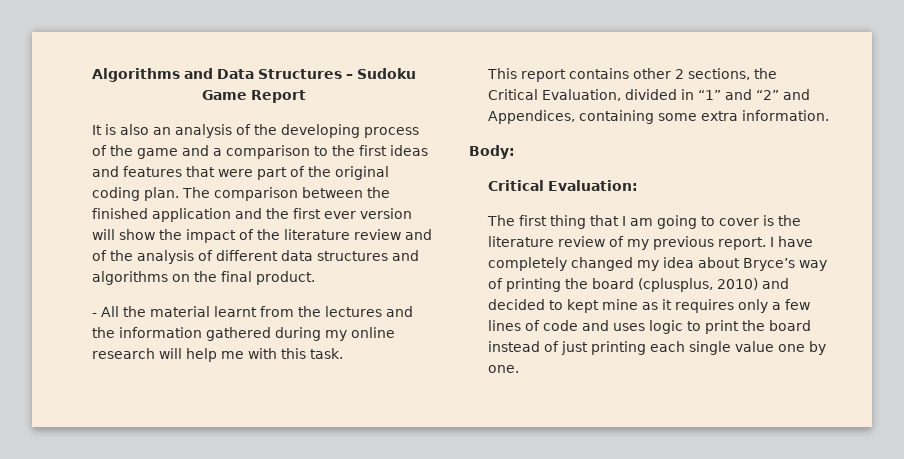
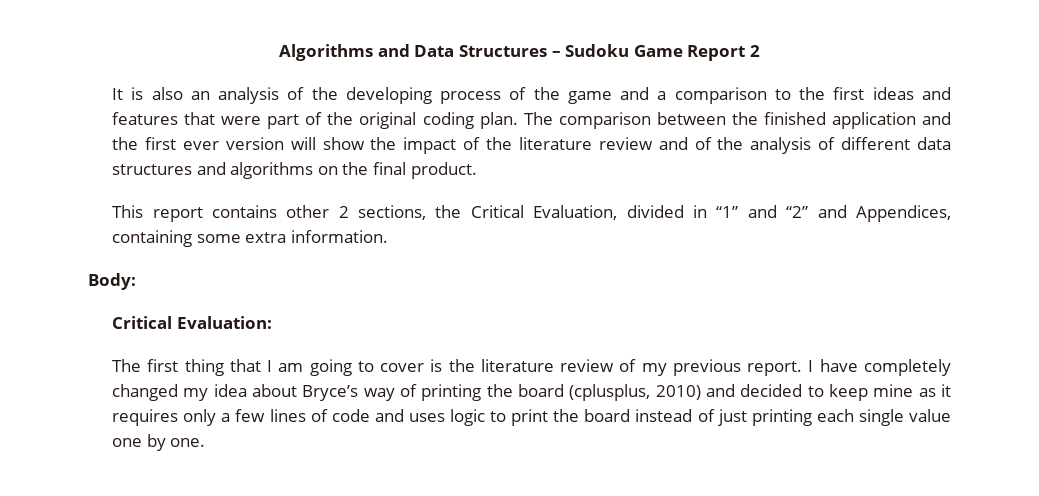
(306, 96) none -> [749,45,760,57] 2
[92,306,414,317] [92,327,396,341] [92,348,344,362] // - All the material learnt from the lectures and the information gathered during my online research will help me with this task. -> (477, 170) none
[567,299,600,313] kept -> [829,384,869,401] keep

